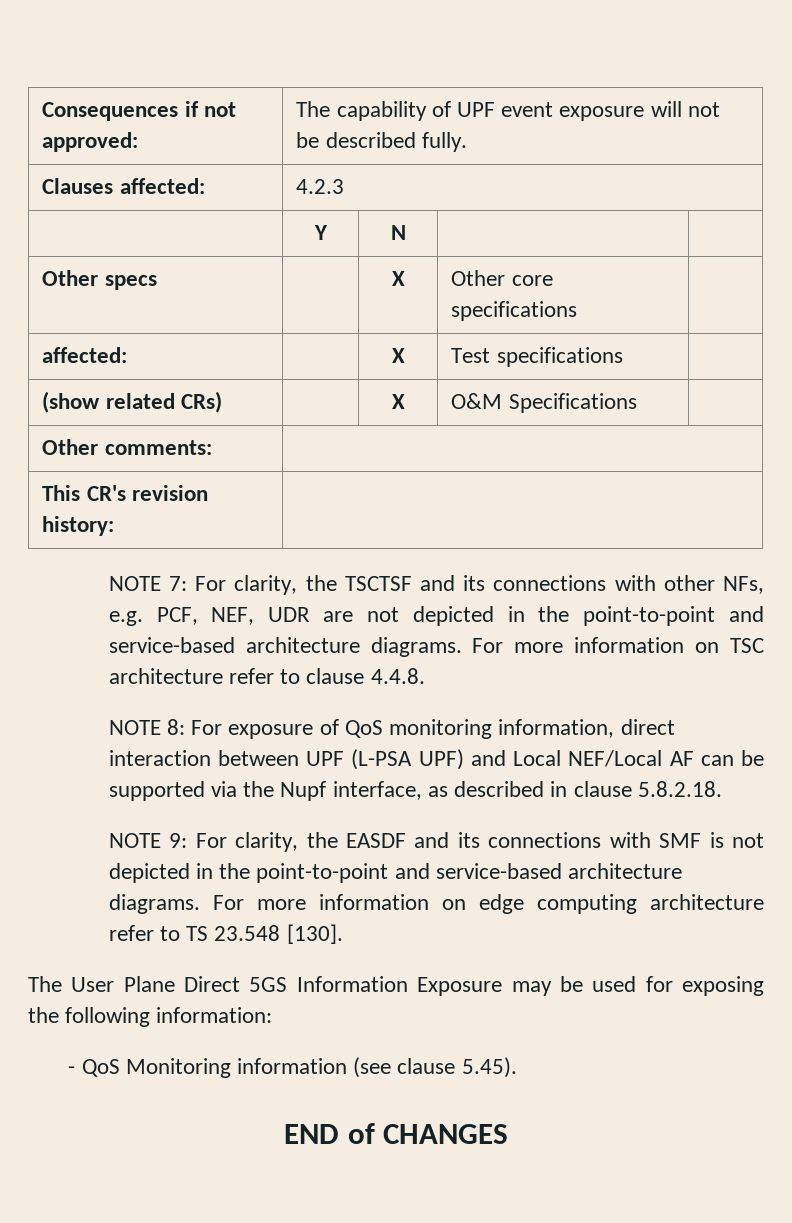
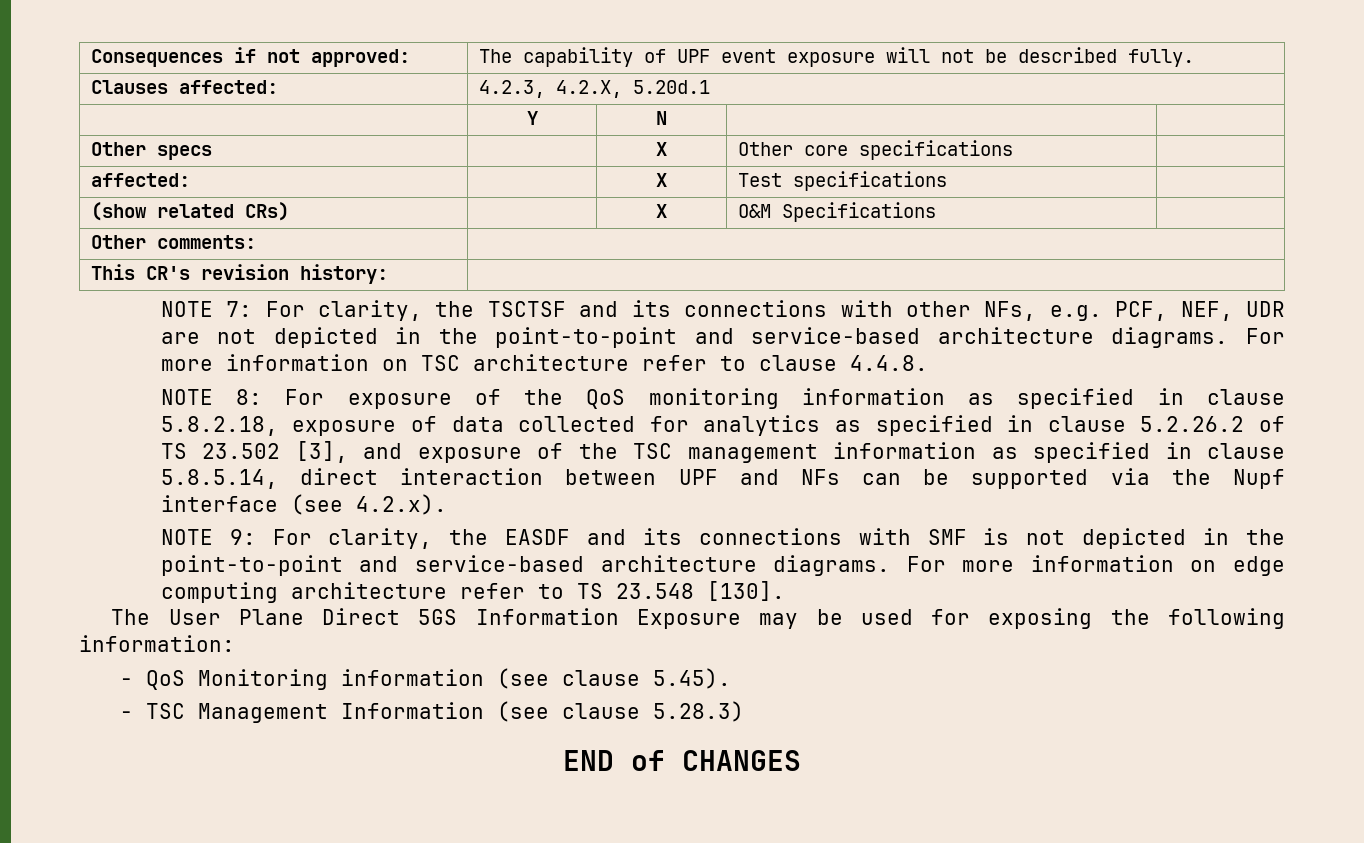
[296,179,345,194] 4.2.3 -> [478,80,710,98] 4.2.3, 4.2.X, 5.20d.1
(339, 727) none -> [524,389,564,405] the
[498,719,675,738] [108,749,694,770] information, direct interaction between UPF (L-PSA UPF) and Local NEF/Local AF -> [801,388,1285,409] [160,415,1285,436] [160,441,1285,463] [160,468,840,489] information as specified in clause 5.8.2.18, exposure of data collected for analytics as specified in clause 5.2.26.2 of TS 23.502 [3], and exposure of the TSC management information as specified in clause 5.8.5.14, direct interaction between UPF and NFs
[332,781,722,800] interface, as described in clause 5.8.2.18. -> [160,494,447,515] interface (see 4.2.x).
(517, 1067) none -> [119,701,744,723] // - TSC Management Information (see clause 5.28.3)

